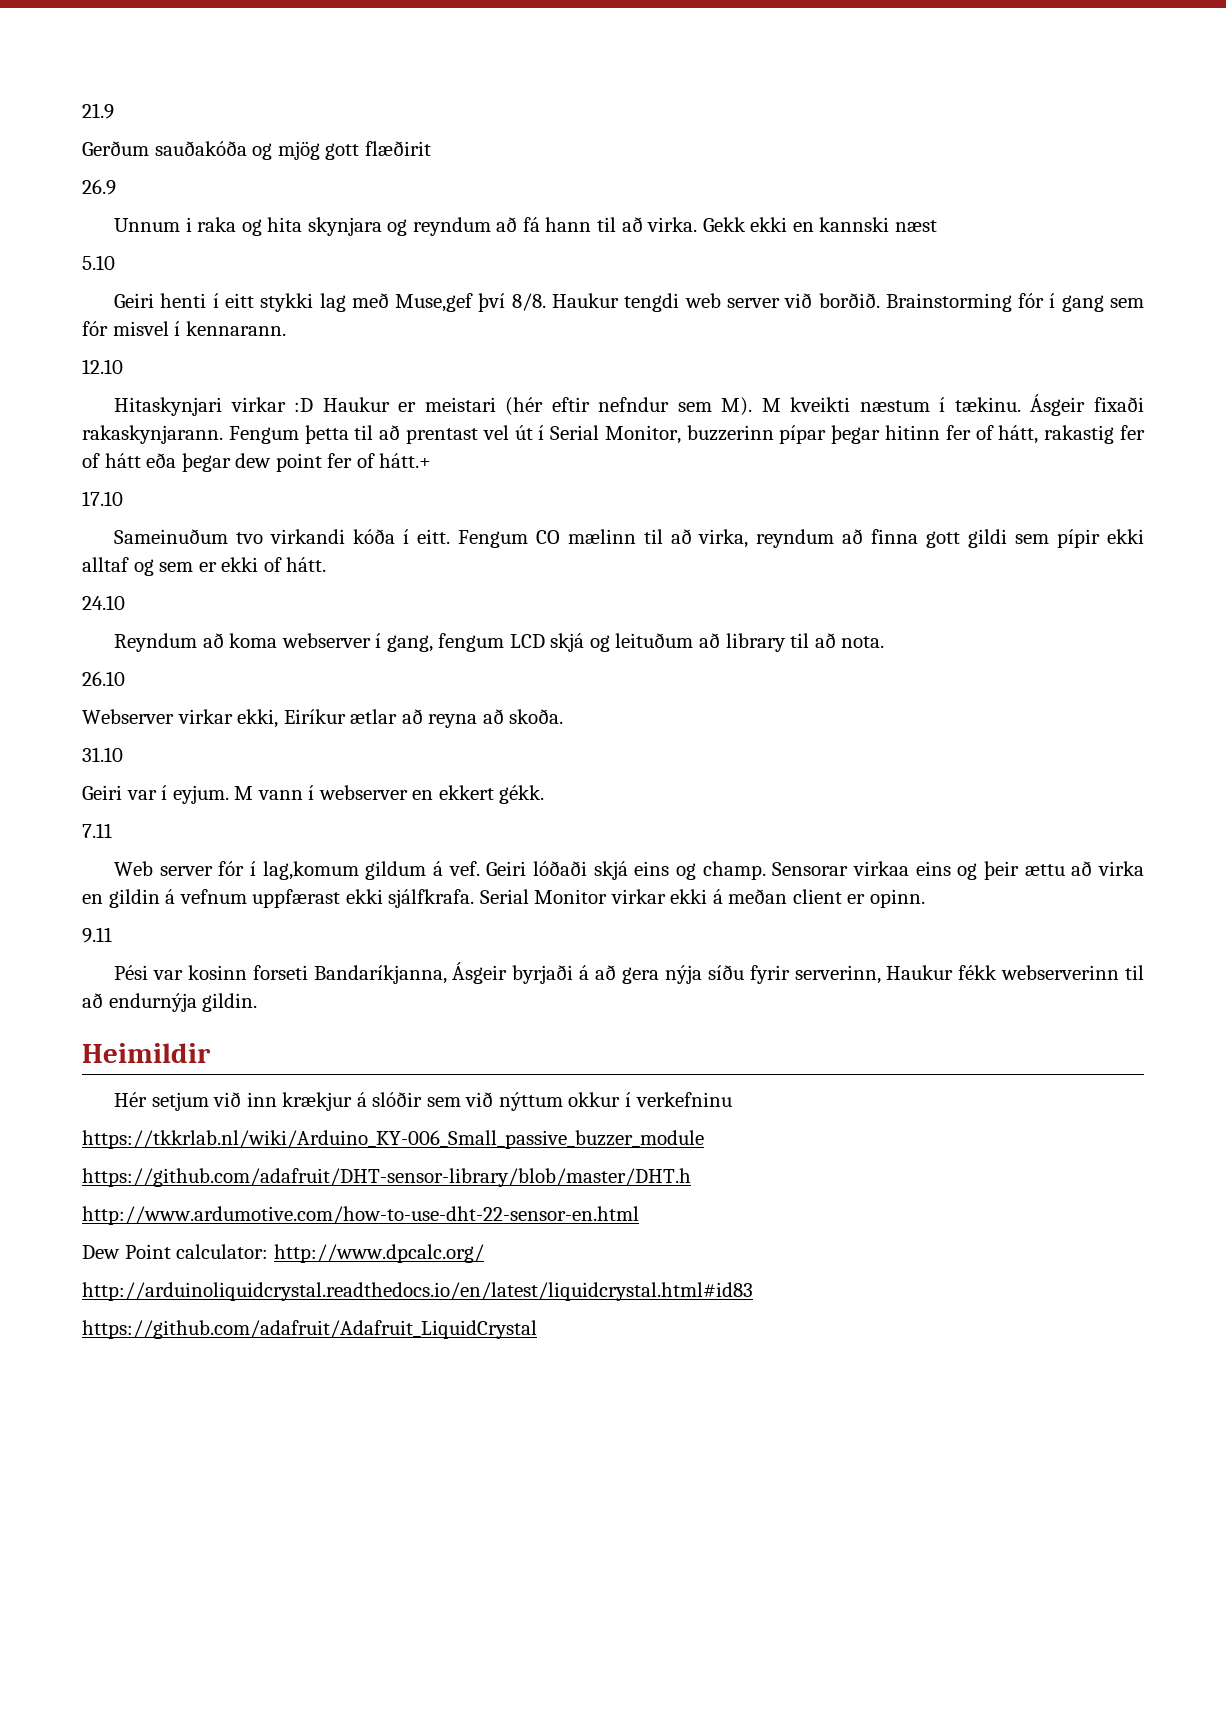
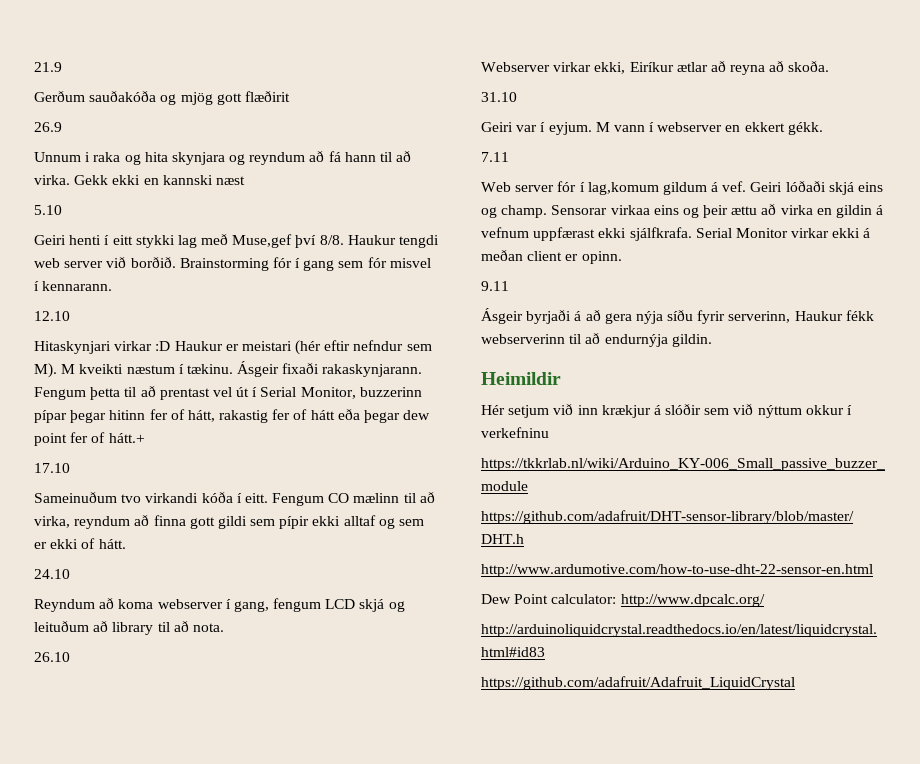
[114,965,447,984] Pési var kosinn forseti Bandaríkjanna, -> (509, 286) none

